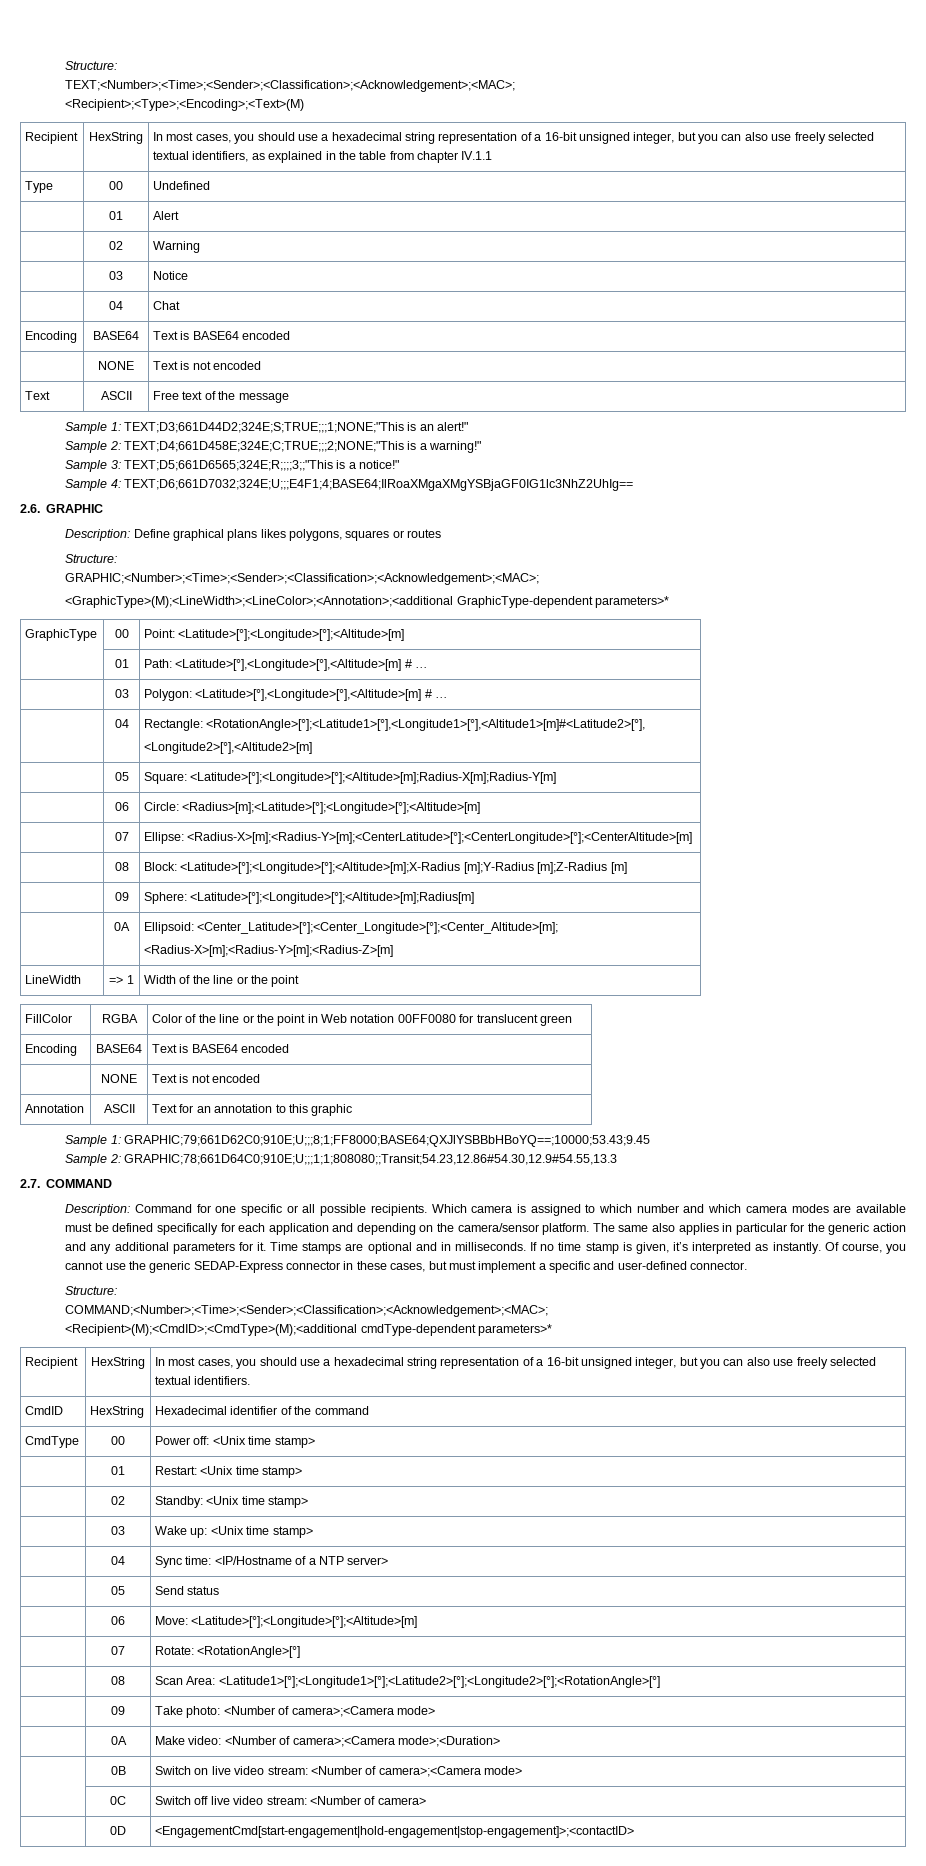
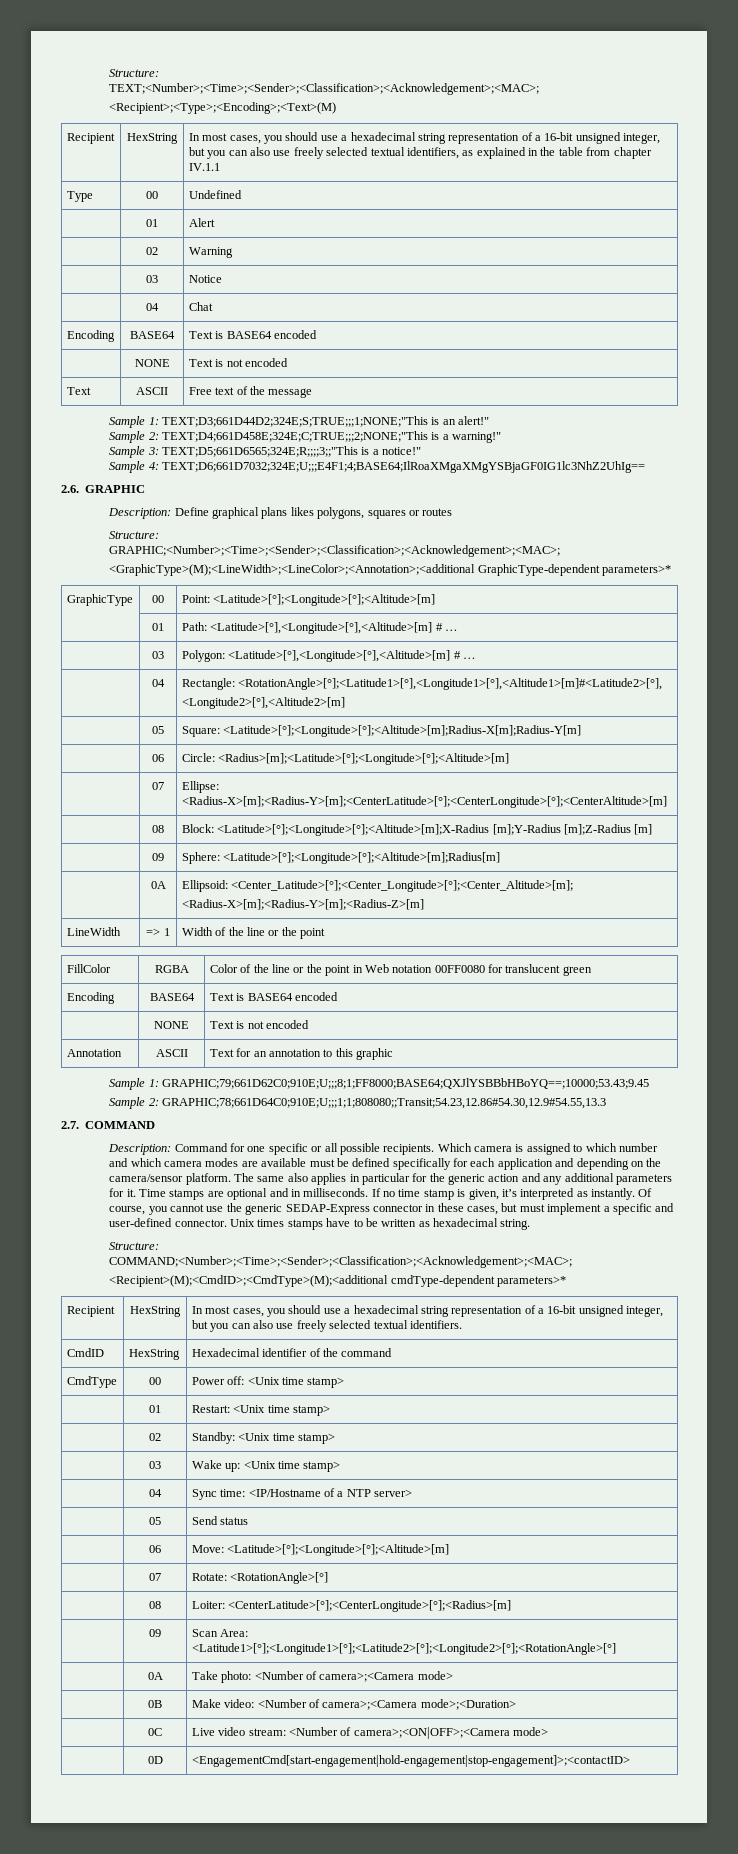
(748, 1265) none -> [230,1218,531,1230] Unix times stamps have to be written as hexadecimal string.
(125, 1680) none -> [191,1600,512,1612] [149,1629,161,1637] | Loiter: <CenterLatitude>[°];<CenterLongitude>[°];<Radius>[m] // | 09
[111,1706,125,1715] 09 -> [147,1672,163,1680] 0A
[110,1736,127,1745] 0A -> [148,1700,162,1708] 0B
[110,1766,126,1775] [155,1766,523,1777] [110,1796,126,1805] [155,1796,426,1805] 0B | Switch on live video stream: <Number of camera>;<Camera mode> // | 0C | Switch off live video stream: <Number of camera> -> [148,1728,162,1736] [191,1727,549,1739] 0C | Live video stream: <Number of camera>;<ON|OFF>;<Camera mode>

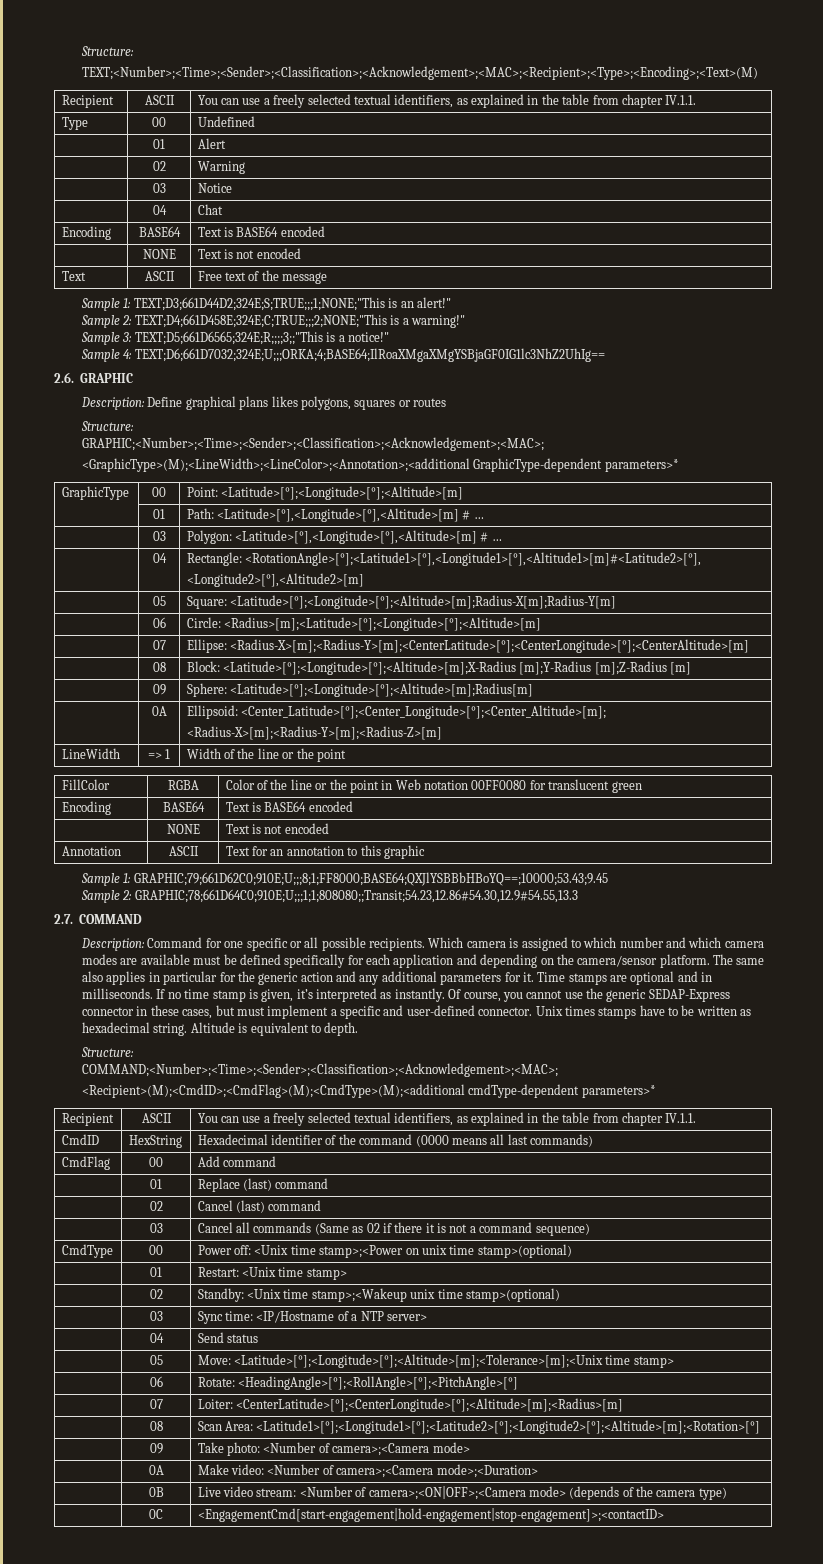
[109,69,160,77] [109,83,540,95] [109,102,337,114] [66,133,115,144] [127,133,178,144] [188,132,661,144] [188,147,291,159] Structure: // TEXT;<Number>;<Time>;<Sender>;<Classification>;<Acknowledgement>;<MAC>; // <Recipient>;<Type>;<Encoding>;<Text>(M) // Recipient | HexString | In most cases, you should use a hexadecimal string representation of a 16-bit unsigned integer, but you can also use -> [81,46,135,56] [82,66,759,80] [61,95,114,108] [144,95,175,105] [197,95,270,105] Structure: // TEXT;<Number>;<Time>;<Sender>;<Classification>;<Acknowledgement>;<MAC>;<Recipient>;<Type>;<Encoding>;<Text>(M) // Recipient | ASCII | You can use a
[188,163,220,171] IV.1.1 -> [665,95,697,105] IV.1.1.
[162,461,646,473] TEXT;D6;661D7032;324E;U;;;E4F1;4;BASE64;IlRoaXMgaXMgYSBjaGF0IG1lc3NhZ2UhIg== -> [134,348,605,362] TEXT;D6;661D7032;324E;U;;;ORKA;4;BASE64;IlRoaXMgaXMgYSBjaGF0IG1lc3NhZ2UhIg==
(531, 1224) none -> [190,1022,359,1036] Altitude is equivalent to depth.
[109,1275,389,1287] <Recipient>(M);<CmdID>;<CmdType>(M);<additional -> [82,1084,466,1098] <Recipient>(M);<CmdID>;<CmdFlag>(M);<CmdType>(M);<additional
[130,1306,181,1317] [191,1305,664,1317] [191,1320,462,1332] HexString | In most cases, you should use a hexadecimal string representation of a 16-bit unsigned integer, but you can also use freely selected textual identifiers. -> [141,1113,172,1123] [197,1112,697,1126] ASCII | You can use a freely selected textual identifiers, as explained in the table from chapter IV.1.1.
(393, 1352) none -> [415,1134,593,1147] [61,1156,110,1170] [149,1157,163,1167] [197,1156,276,1167] [150,1179,162,1189] [197,1178,329,1192] [149,1201,163,1211] [197,1200,322,1213] [149,1223,163,1233] [197,1222,590,1236] (0000 means all last commands) // CmdFlag | 00 | Add command // | 01 | Replace (last) command // | 02 | Cancel (last) command // | 03 | Cancel all commands (Same as 02 if there it is not a command sequence)
[307,1377,345,1388] stamp> -> [319,1244,572,1258] stamp>;<Power on unix time stamp>(optional)
[298,1433,336,1444] [149,1461,161,1469] [191,1460,341,1472] [149,1489,162,1497] stamp> // | 03 | Wake up: <Unix time stamp> // | 04 -> [311,1288,560,1302] [149,1311,163,1321] stamp>;<Wakeup unix time stamp>(optional) // | 03
[149,1517,161,1525] 05 -> [149,1333,164,1343] 04
[149,1545,161,1553] [191,1544,450,1556] [149,1573,161,1581] [191,1572,329,1584] [149,1601,161,1609] [191,1600,512,1612] [149,1629,161,1637] [191,1629,249,1637] [191,1643,616,1655] [147,1672,163,1680] // | 06 | Move: <Latitude>[°];<Longitude>[°];<Altitude>[m] // | 07 | Rotate: <RotationAngle>[°] // | 08 | Loiter: <CenterLatitude>[°];<CenterLongitude>[°];<Radius>[m] // | 09 | Scan Area: <Latitude1>[°];<Longitude1>[°];<Latitude2>[°];<Longitude2>[°];<RotationAngle>[°] // | 0A -> [149,1355,163,1365] [197,1354,674,1368] [149,1376,163,1387] [197,1376,518,1390] [149,1399,163,1409] [197,1398,623,1412] [149,1421,163,1431] [197,1420,761,1434] [149,1443,163,1454] // | 05 | Move: <Latitude>[°];<Longitude>[°];<Altitude>[m];<Tolerance>[m];<Unix time stamp> // | 06 | Rotate: <HeadingAngle>[°];<RollAngle>[°];<PitchAngle>[°] // | 07 | Loiter: <CenterLatitude>[°];<CenterLongitude>[°];<Altitude>[m];<Radius>[m] // | 08 | Scan Area: <Latitude1>[°];<Longitude1>[°];<Latitude2>[°];<Longitude2>[°];<Altitude>[m];<Rotation>[°] // | 09
[148,1700,162,1708] 0B -> [148,1465,164,1475] 0A
[148,1728,162,1736] 0C -> [148,1487,164,1497] 0B
[147,1756,163,1764] // | 0D -> [569,1486,727,1500] [149,1509,163,1519] (depends of the camera type) // | 0C

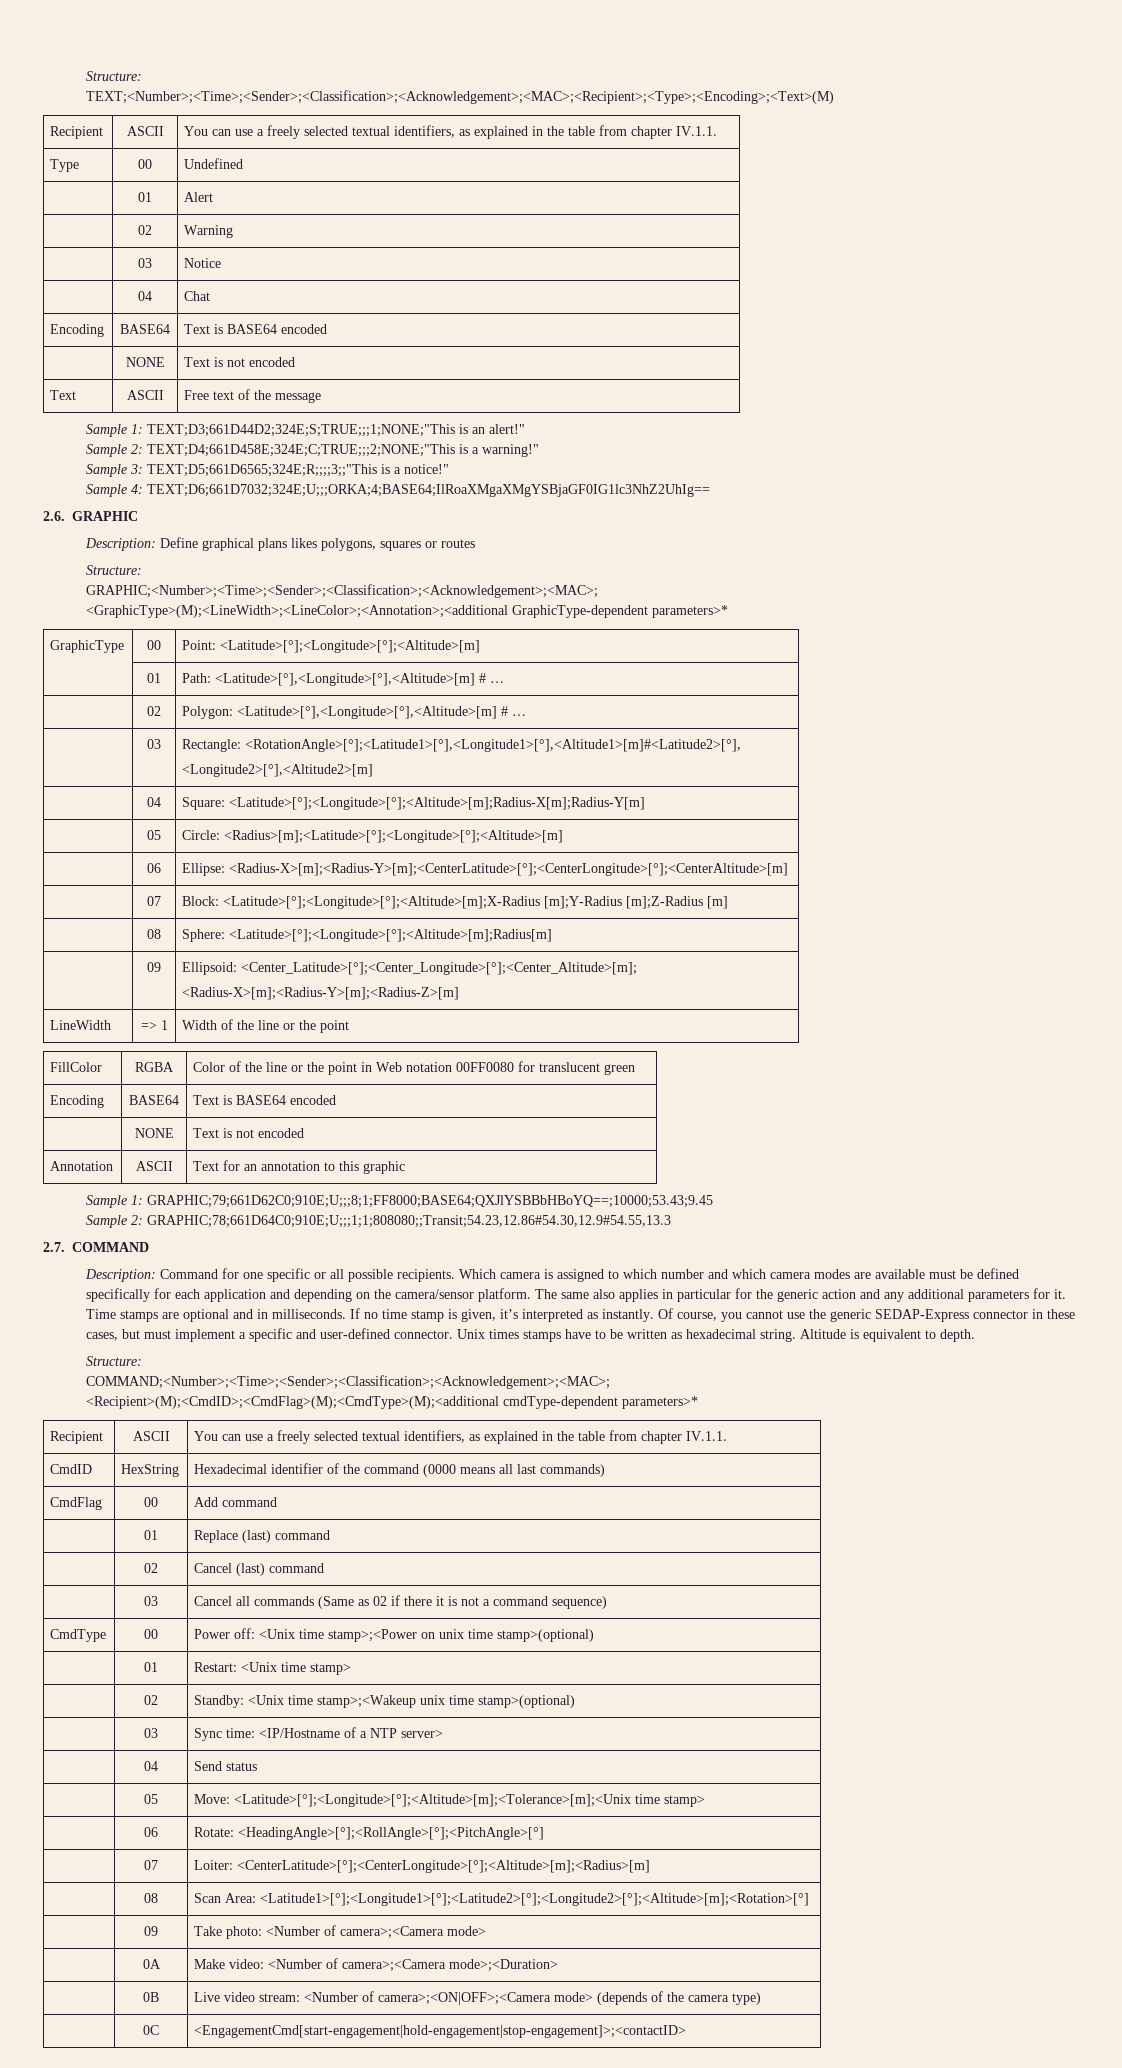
[152,531,166,541] 03 -> [147,706,161,716] 02
[152,553,167,563] 04 -> [147,739,161,749] 03
[152,596,166,606] 05 -> [147,797,161,807] 04
[152,617,166,628] 06 -> [147,830,161,840] 05
[152,640,166,650] 07 -> [147,863,161,873] 06
[152,662,166,672] 08 -> [147,896,161,906] 07
[152,684,166,695] 09 -> [147,929,161,939] 08
[151,706,167,716] 0A -> [147,962,161,972] 09

